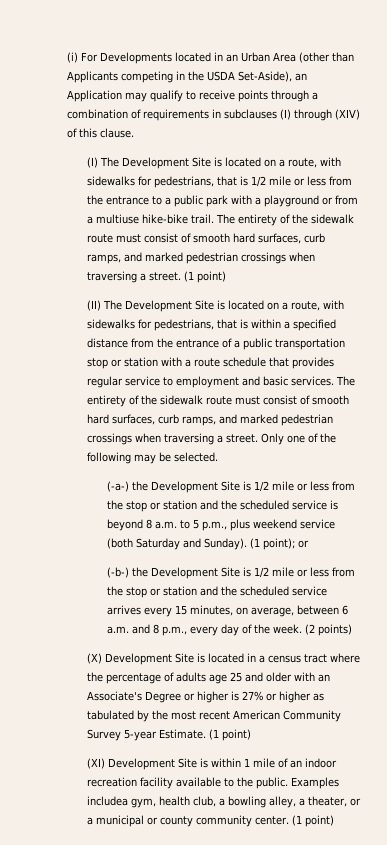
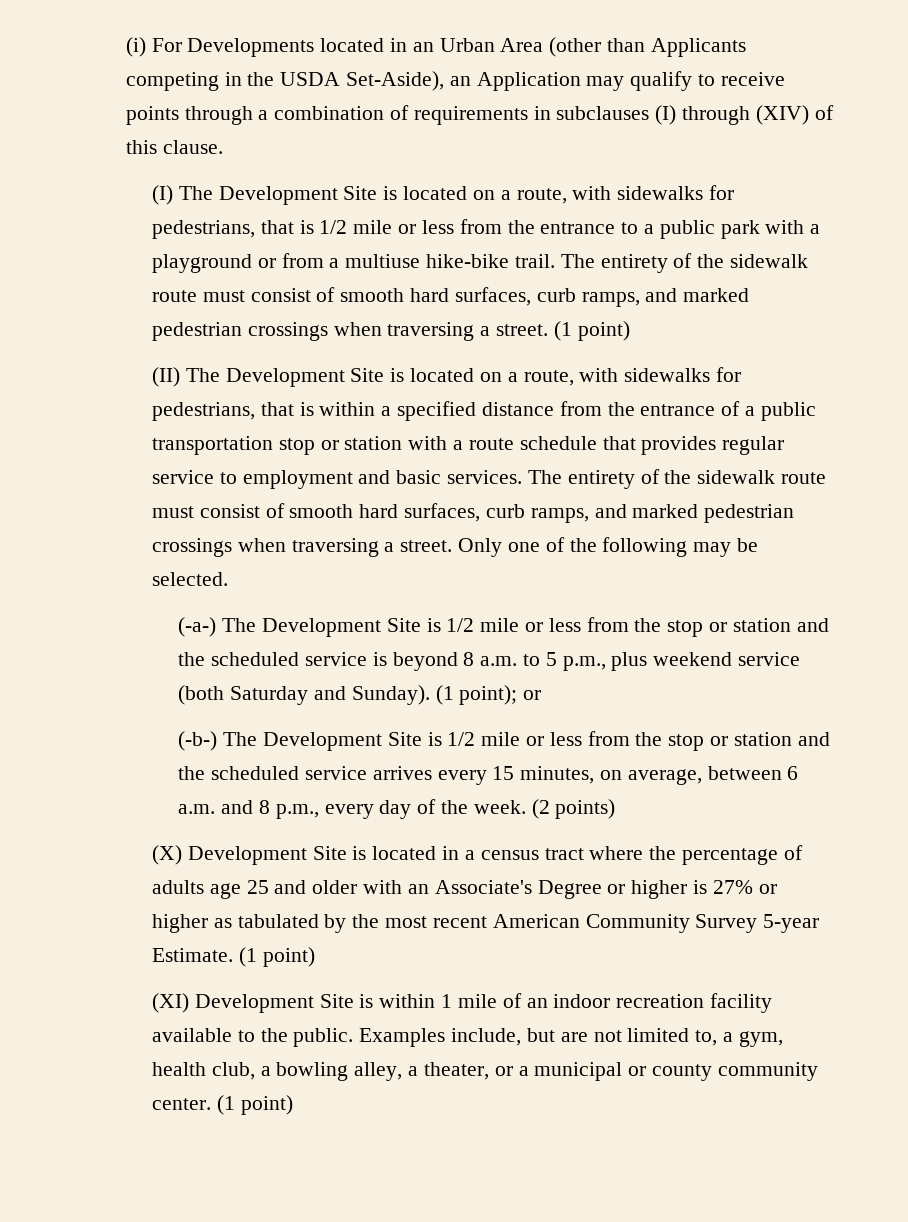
[131,481,148,491] the -> [222,618,257,632] The
[131,567,148,577] the -> [223,732,258,746] The
[86,796,128,806] includea -> [451,1028,733,1046] include, but are not limited to, a

